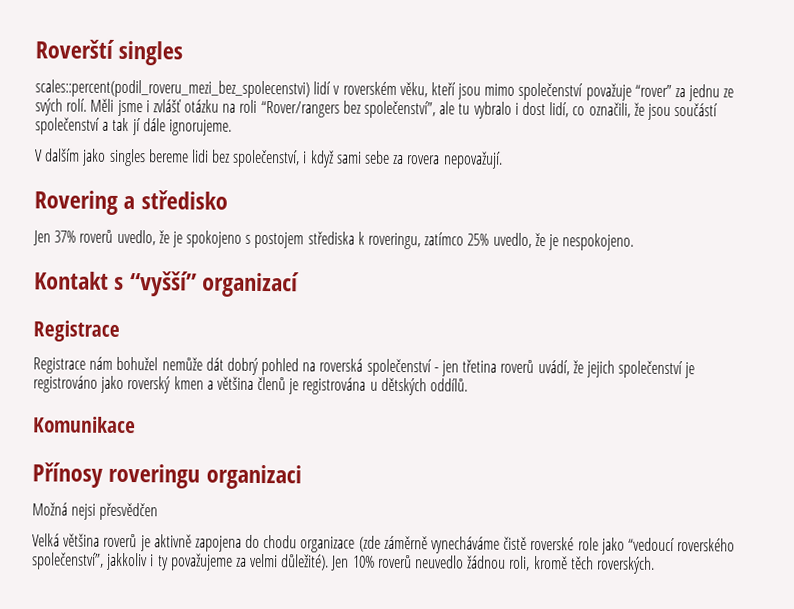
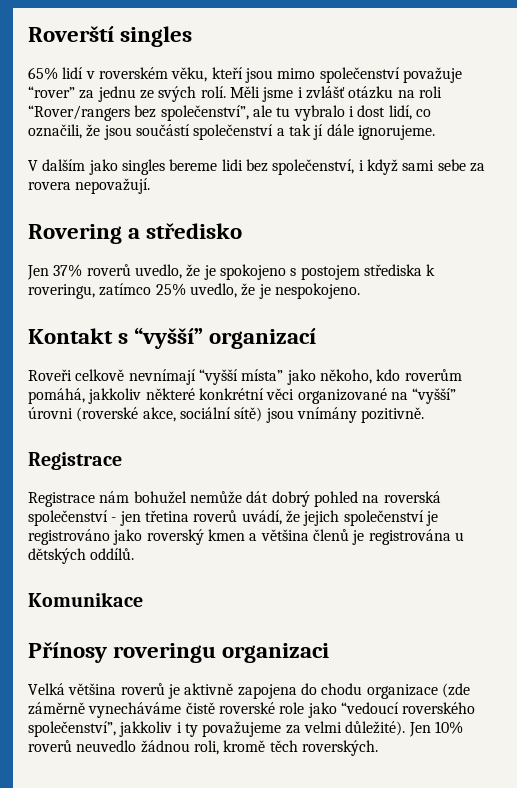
[35,79,310,99] scales::percent(podil_roveru_mezi_bez_spolecenstvi) -> [28,67,58,80] 65%
(301, 284) none -> [28,369,462,385] [28,388,457,404] [28,407,425,423] // Roveři celkově nevnímají “vyšší místa” jako někoho, kdo roverům pomáhá, jakkoliv některé konkrétní věci organizované na “vyšší” úrovni (roverské akce, sociální sítě) jsou vnímány pozitivně.
[32,502,159,521] // Možná nejsi přesvědčen -> (330, 653) none

